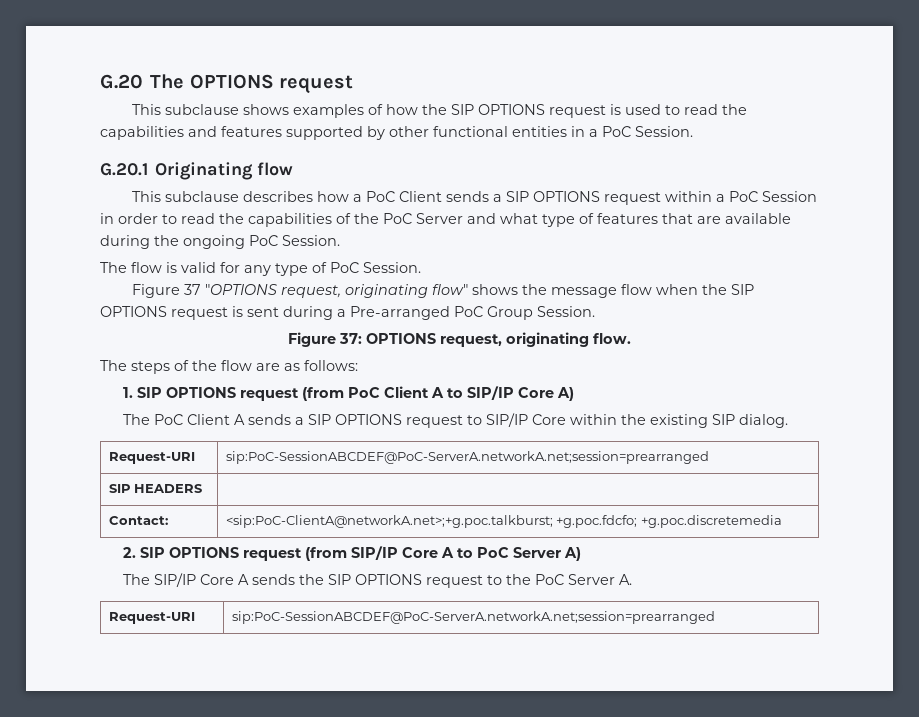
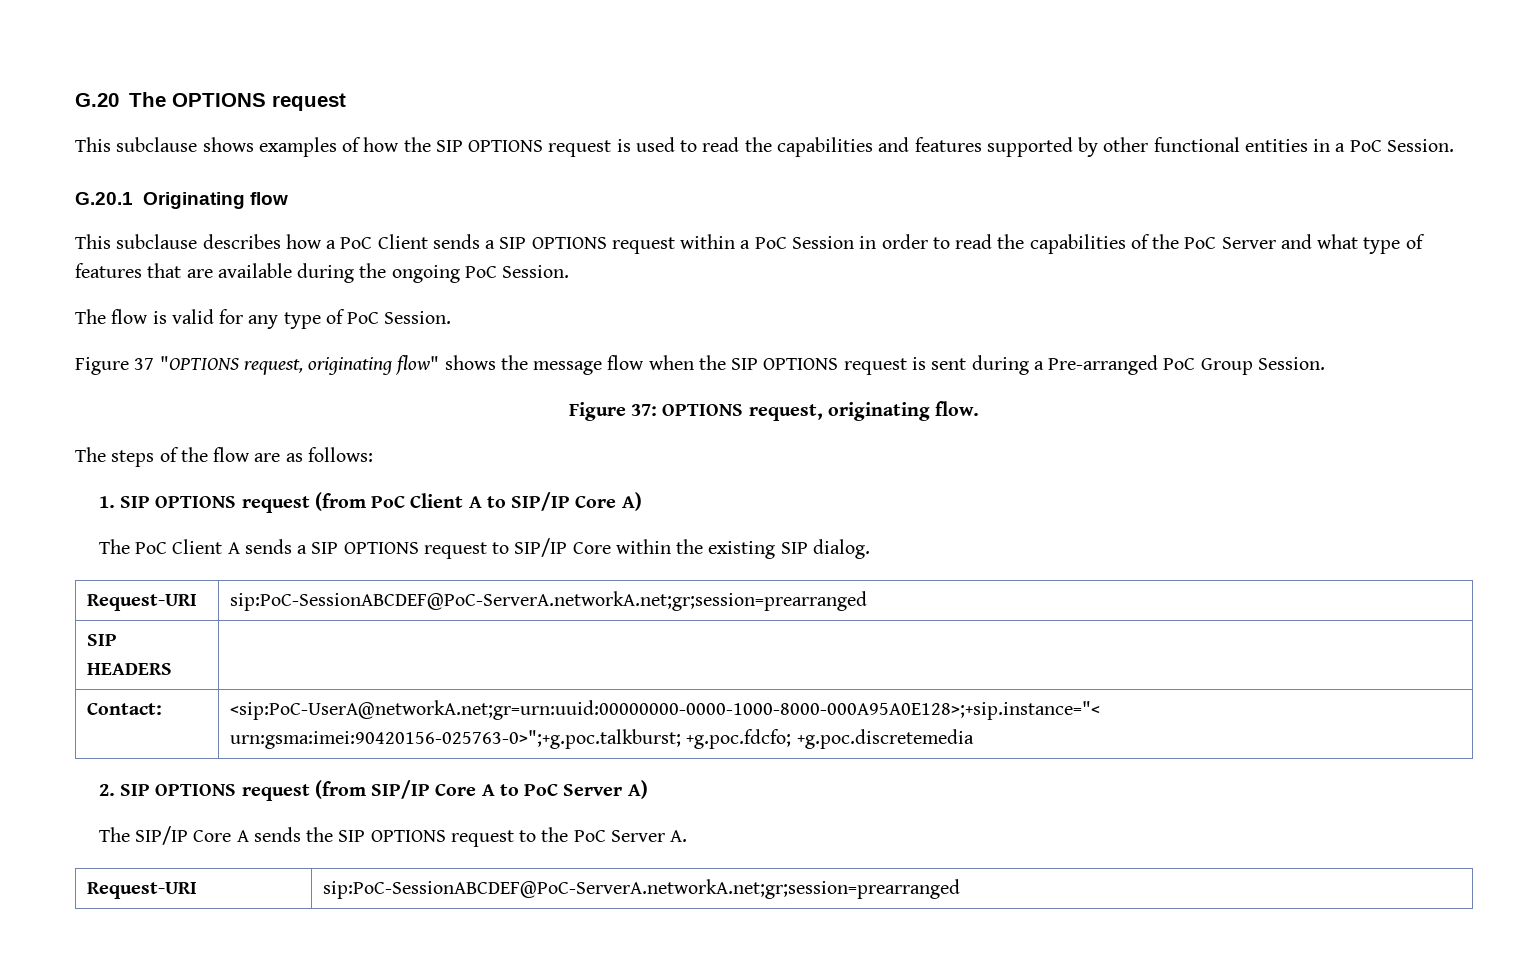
[225,451,709,464] sip:PoC-SessionABCDEF@PoC-ServerA.networkA.net;session=prearranged -> [230,591,868,611] sip:PoC-SessionABCDEF@PoC-ServerA.networkA.net;gr;session=prearranged
[225,515,553,528] <sip:PoC-ClientA@networkA.net>;+g.poc.talkburst; -> [230,700,1101,720] [230,729,682,749] <sip:PoC-UserA@networkA.net;gr=urn:uuid:00000000-0000-1000-8000-000A95A0E128>;+sip.instance="< urn:gsma:imei:90420156-025763-0>";+g.poc.talkburst;
[231,611,715,624] sip:PoC-SessionABCDEF@PoC-ServerA.networkA.net;session=prearranged -> [323,879,961,899] sip:PoC-SessionABCDEF@PoC-ServerA.networkA.net;gr;session=prearranged

